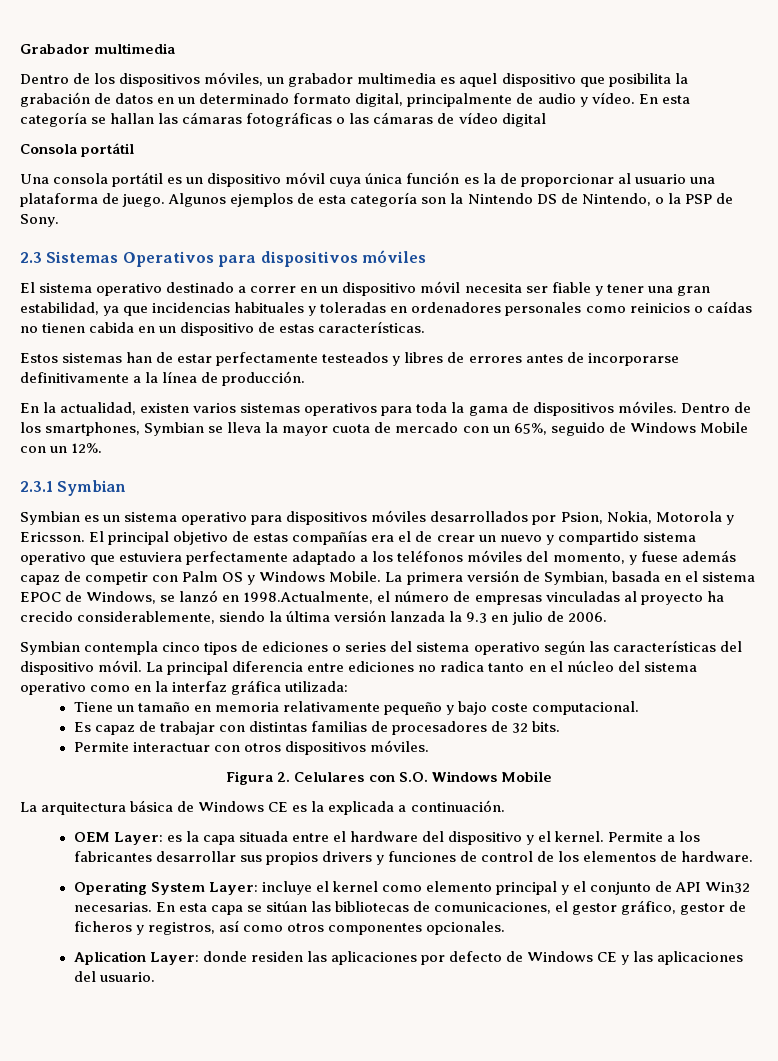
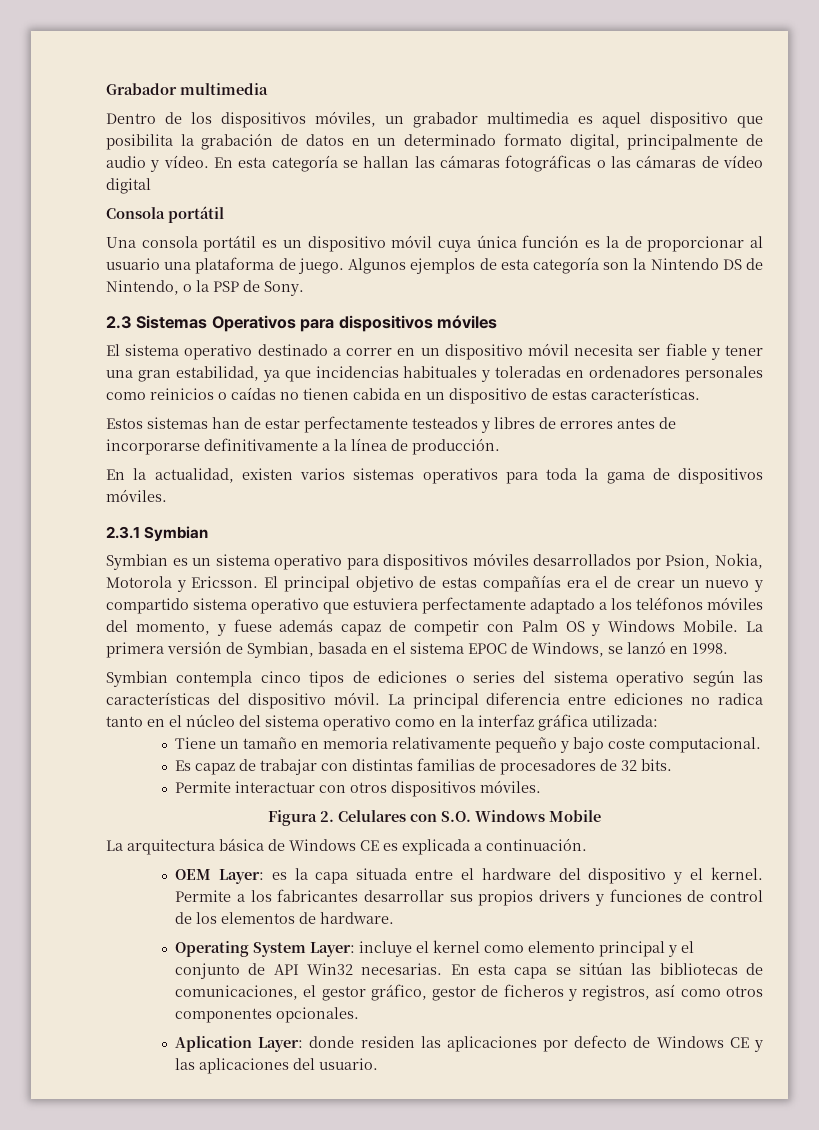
[680,402,751,413] [20,422,748,436] [20,443,103,453] Dentro de los smartphones, Symbian se lleva la mayor cuota de mercado con un 65%, seguido de Windows Mobile con un 12%. -> (167, 495) none
[243,591,724,605] [20,610,607,625] 1998.Actualmente, el número de empresas vinculadas al proyecto ha crecido considerablemente, siendo la última versión lanzada la 9.3 en julio de 2006. -> [692,643,728,654] 1998.
[311,801,325,812] la -> (398, 847) none

